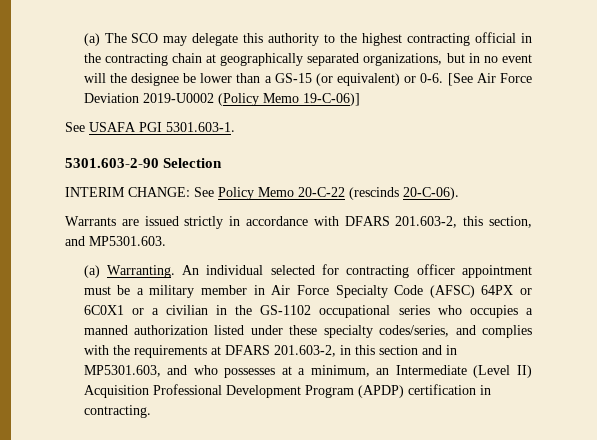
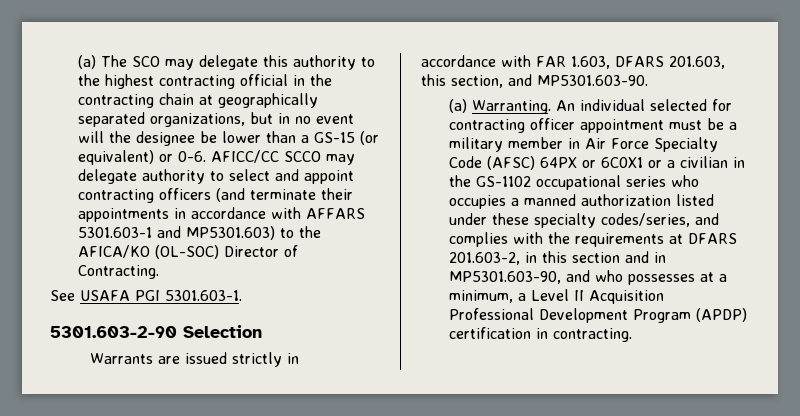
[447,73,532,86] [83,93,360,106] [See Air Force Deviation 2019-U0002 (Policy Memo 19-C-06)] -> [210,150,355,165] [77,169,354,184] [77,188,353,203] [77,207,365,222] [77,226,321,240] [77,245,298,259] [77,265,159,279] AFICC/CC SCCO may delegate authority to select and appoint contracting officers (and terminate their appointments in accordance with AFFARS 5301.603-1 and MP5301.603) to the AFICA/KO (OL-SOC) Director of Contracting.
[65,187,459,200] // INTERIM CHANGE: See Policy Memo 20-C-22 (rescinds 20-C-06). -> (262, 331) none
[344,216,458,228] DFARS 201.603-2, -> [536,56,725,69] FAR 1.603, DFARS 201.603,
[89,236,166,246] MP5301.603. -> [537,75,648,86] MP5301.603-90.
[83,365,161,377] MP5301.603, -> [448,271,561,284] MP5301.603-90,
[376,365,533,378] an Intermediate (Level II) -> [517,289,584,301] a Level II

